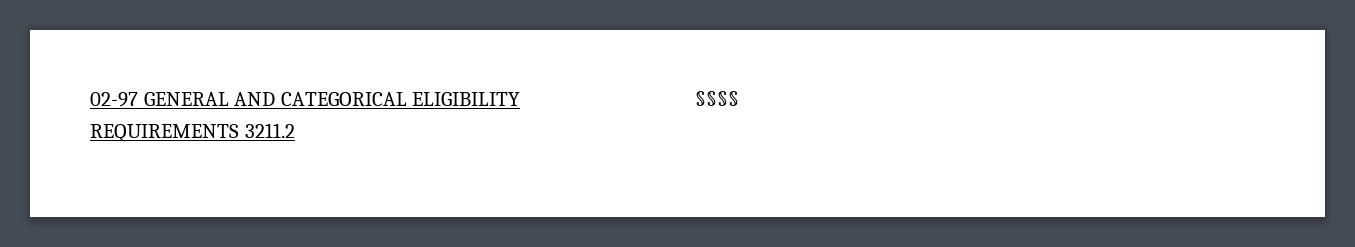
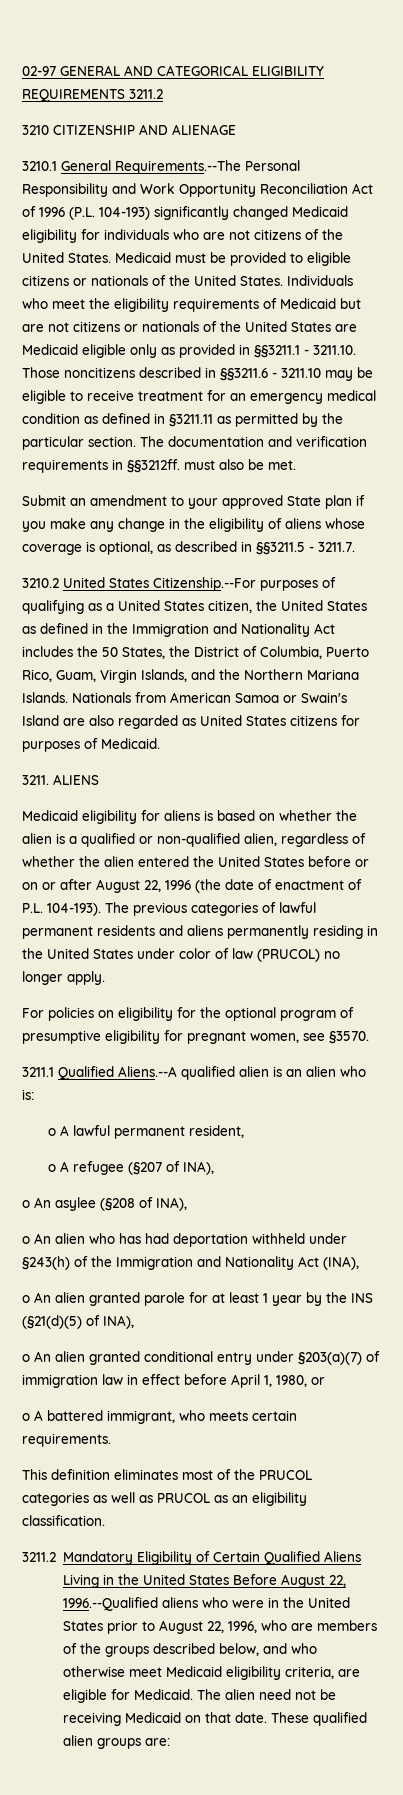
[695,91,739,106] §§§§ -> [22,124,236,135] [22,160,300,174] [22,183,373,197] [22,206,348,220] [22,229,343,243] [22,252,351,266] [22,275,353,286] [22,298,361,312] [22,321,357,332] [22,344,356,358] [22,367,373,381] [22,390,376,404] [22,413,343,427] [22,436,367,450] [22,459,296,473] [22,495,365,509] [22,518,365,532] [22,541,355,555] [22,577,336,591] [22,600,367,614] [22,623,335,637] [22,646,369,659] [22,669,359,683] [22,692,347,703] [22,715,360,729] [22,738,160,752] [22,774,99,785] [22,810,357,824] [22,833,366,847] [22,856,369,867] [22,879,362,893] [22,902,316,916] [22,925,378,939] [22,948,340,962] [22,971,105,985] [22,1007,354,1021] [22,1030,369,1044] [22,1066,366,1080] [22,1089,34,1100] [47,1125,244,1139] [47,1161,214,1175] [22,1197,187,1211] [22,1233,347,1247] [22,1256,359,1270] [22,1292,373,1306] [22,1315,134,1329] [22,1351,380,1365] [22,1374,325,1388] [22,1410,297,1424] [22,1433,111,1447] [22,1469,312,1480] [22,1492,307,1506] [22,1515,105,1526] [22,1551,361,1565] [62,1574,346,1588] [62,1597,350,1611] [62,1620,377,1634] [62,1643,317,1657] [62,1666,360,1680] [62,1689,336,1703] [62,1712,367,1726] [62,1735,170,1749] 3210 CITIZENSHIP AND ALIENAGE // 3210.1 General Requirements.--The Personal Responsibility and Work Opportunity Reconciliation Act of 1996 (P.L. 104-193) significantly changed Medicaid eligibility for individuals who are not citizens of the United States. Medicaid must be provided to eligible citizens or nationals of the United States. Individuals who meet the eligibility requirements of Medicaid but are not citizens or nationals of the United States are Medicaid eligible only as provided in §§3211.1 - 3211.10. Those noncitizens described in §§3211.6 - 3211.10 may be eligible to receive treatment for an emergency medical condition as defined in §3211.11 as permitted by the particular section. The documentation and verification requirements in §§3212ff. must also be met. // Submit an amendment to your approved State plan if you make any change in the eligibility of aliens whose coverage is optional, as described in §§3211.5 - 3211.7. // 3210.2 United States Citizenship.--For purposes of qualifying as a United States citizen, the United States as defined in the Immigration and Nationality Act includes the 50 States, the District of Columbia, Puerto Rico, Guam, Virgin Islands, and the Northern Mariana Islands. Nationals from American Samoa or Swain's Island are also regarded as United States citizens for purposes of Medicaid. // 3211. ALIENS // Medicaid eligibility for aliens is based on whether the alien is a qualified or non-qualified alien, regardless of whether the alien entered the United States before or on or after August 22, 1996 (the date of enactment of P.L. 104-193). The previous categories of lawful permanent residents and aliens permanently residing in the United States under color of law (PRUCOL) no longer apply. // For policies on eligibility for the optional program of presumptive eligibility for pregnant women, see §3570. // 3211.1 Qualified Aliens.--A qualified alien is an alien who is: // o A lawful permanent resident, // o A refugee (§207 of INA), // o An asylee (§208 of INA), // o An alien who has had deportation withheld under §243(h) of the Immigration and Nationality Act (INA), // o An alien granted parole for at least 1 year by the INS (§21(d)(5) of INA), // o An alien granted conditional entry under §203(a)(7) of immigration law in effect before April 1, 1980, or // o A battered immigrant, who meets certain requirements. // This definition eliminates most of the PRUCOL categories as well as PRUCOL as an eligibility classification. // 3211.2 Mandatory Eligibility of Certain Qualified Aliens Living in the United States Before August 22, 1996.--Qualified aliens who were in the United States prior to August 22, 1996, who are members of the groups described below, and who otherwise meet Medicaid eligibility criteria, are eligible for Medicaid. The alien need not be receiving Medicaid on that date. These qualified alien groups are:

